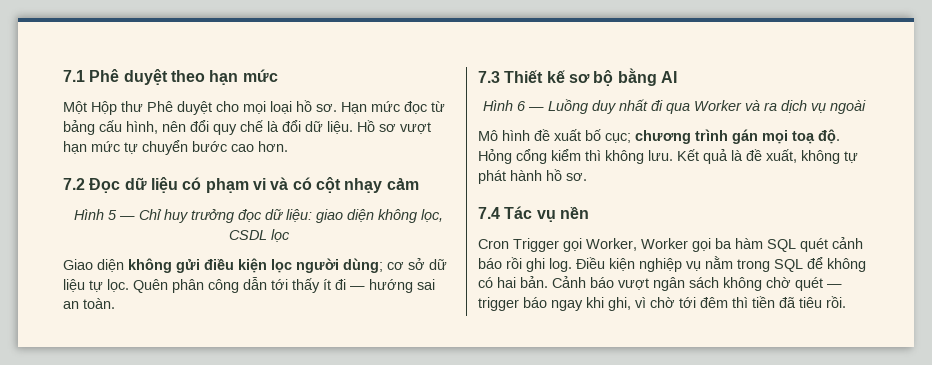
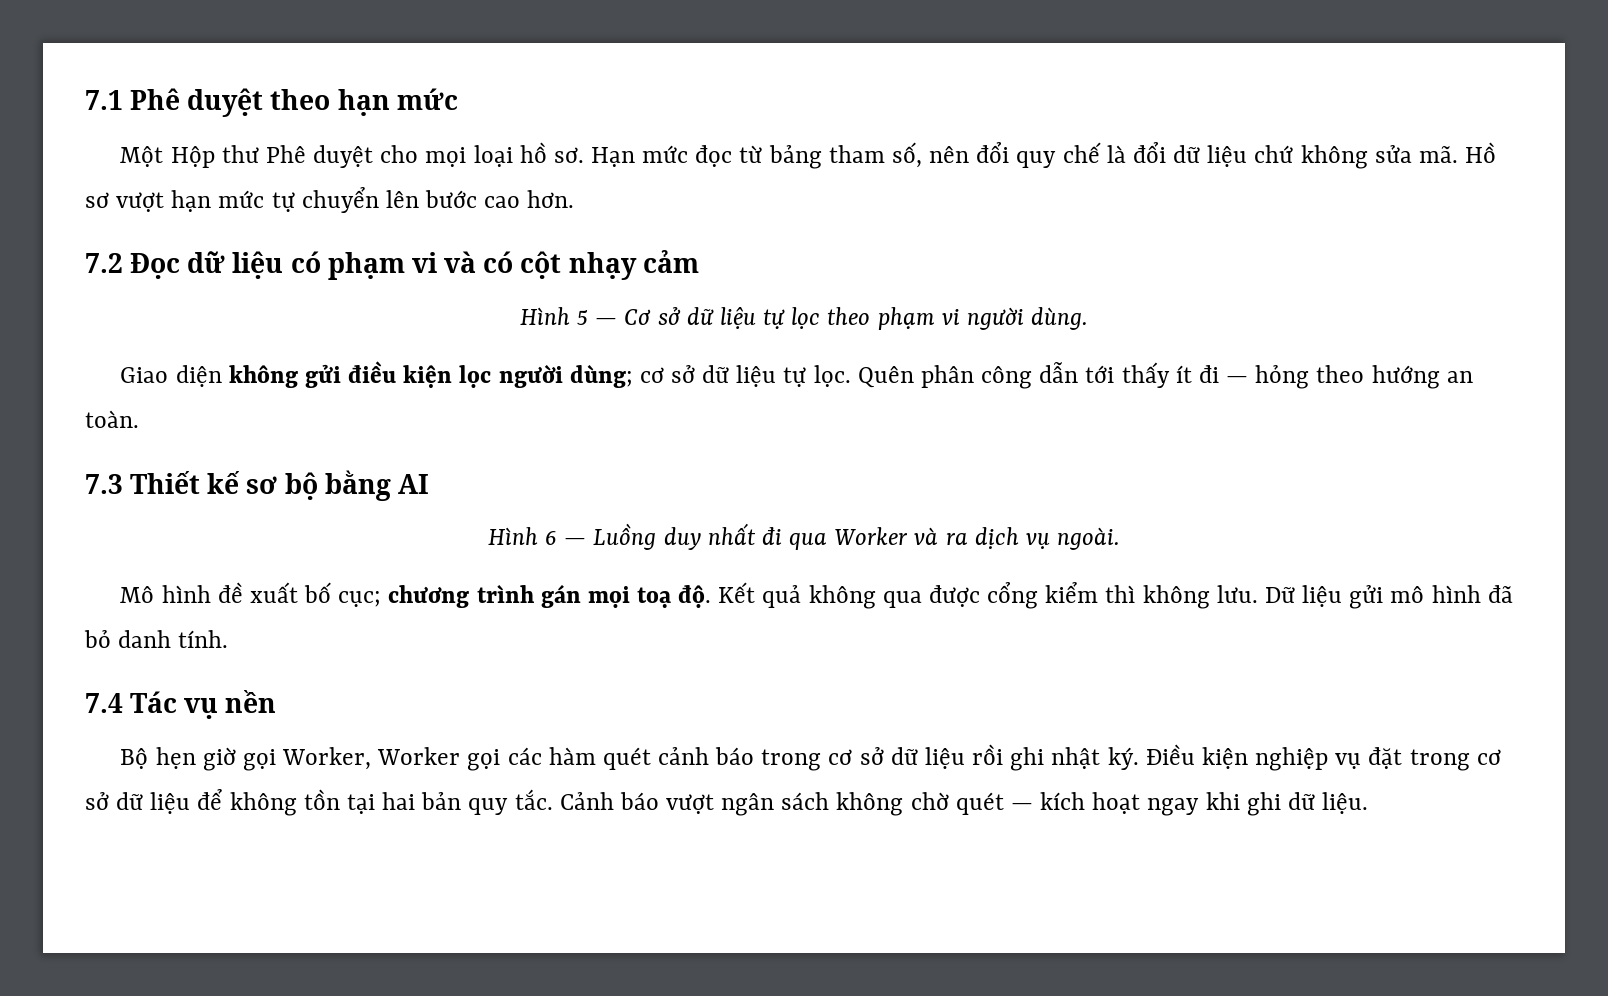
[99,120,158,134] cấu hình, -> [828,142,922,168] tham số,
[327,121,353,134] liệu. -> [1207,145,1458,169] liệu chứ không sửa mã.
(188, 147) none -> [385,190,419,208] lên
[139,209,443,223] [228,229,290,242] Chỉ huy trưởng đọc dữ liệu: giao diện không lọc, CSDL lọc -> [624,307,1089,330] Cơ sở dữ liệu tự lọc theo phạm vi người dùng.
[369,279,435,293] hướng sai -> [1255,365,1440,389] hỏng theo hướng
[829,100,866,114] ngoài -> [1057,527,1121,550] ngoài.
[478,149,512,164] Hỏng -> [718,582,980,609] Kết quả không qua được
[677,149,858,164] [478,169,587,184] Kết quả là đề xuất, không tự phát hành hồ sơ. -> [1264,585,1513,609] [84,630,229,648] Dữ liệu gửi mô hình đã bỏ danh tính.
[478,238,559,252] Cron Trigger -> [120,747,236,771] Bộ hẹn giờ
[715,237,863,252] [478,256,866,272] [478,276,548,288] ba hàm SQL quét cảnh báo rồi ghi log. Điều kiện nghiệp vụ nằm trong SQL để không có hai bản. -> [507,744,1501,771] [85,789,553,816] các hàm quét cảnh báo trong cơ sở dữ liệu rồi ghi nhật ký. Điều kiện nghiệp vụ đặt trong cơ sở dữ liệu để không tồn tại hai bản quy tắc.
[478,296,846,311] trigger báo ngay khi ghi, vì chờ tới đêm thì tiền đã tiêu rồi. -> [1040,792,1369,816] kích hoạt ngay khi ghi dữ liệu.

